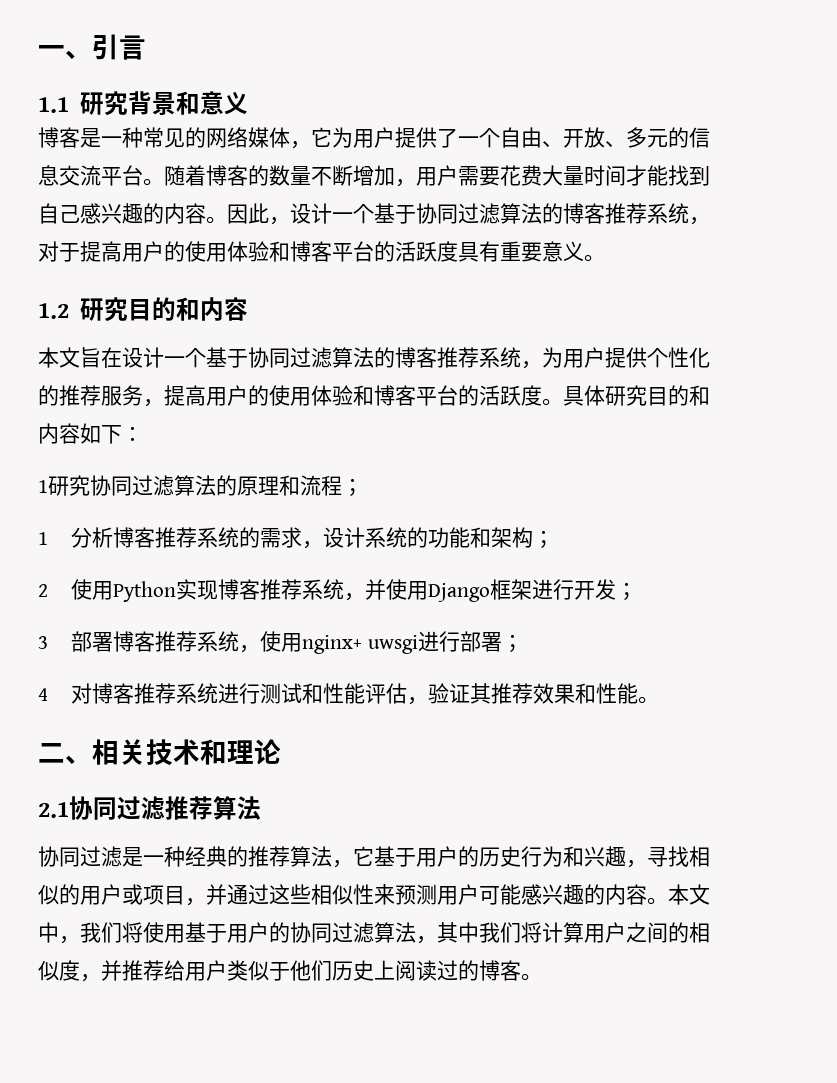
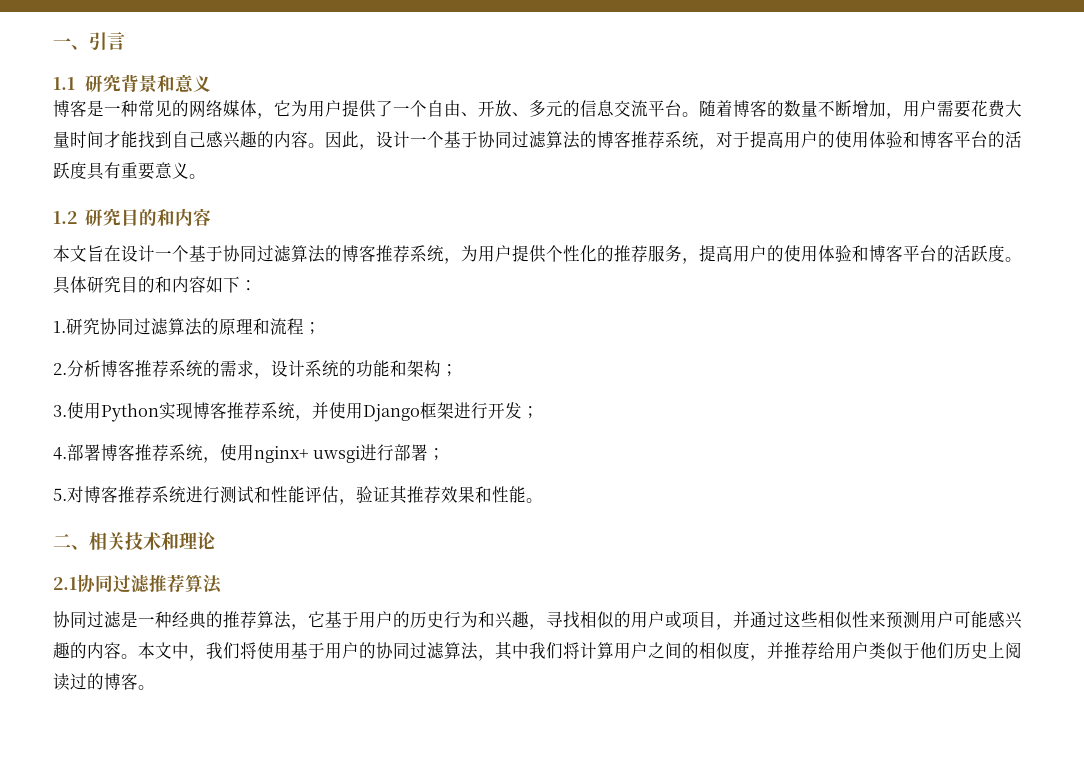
[38,480,48,493] 1 -> [53,321,66,333] 1.
[38,532,48,545] 1 -> [53,363,67,375] 2.
[38,584,48,597] 2 -> [53,405,67,417] 3.
[38,636,48,649] 3 -> [53,447,67,460] 4.
[38,688,48,701] 4 -> [53,488,67,501] 5.

